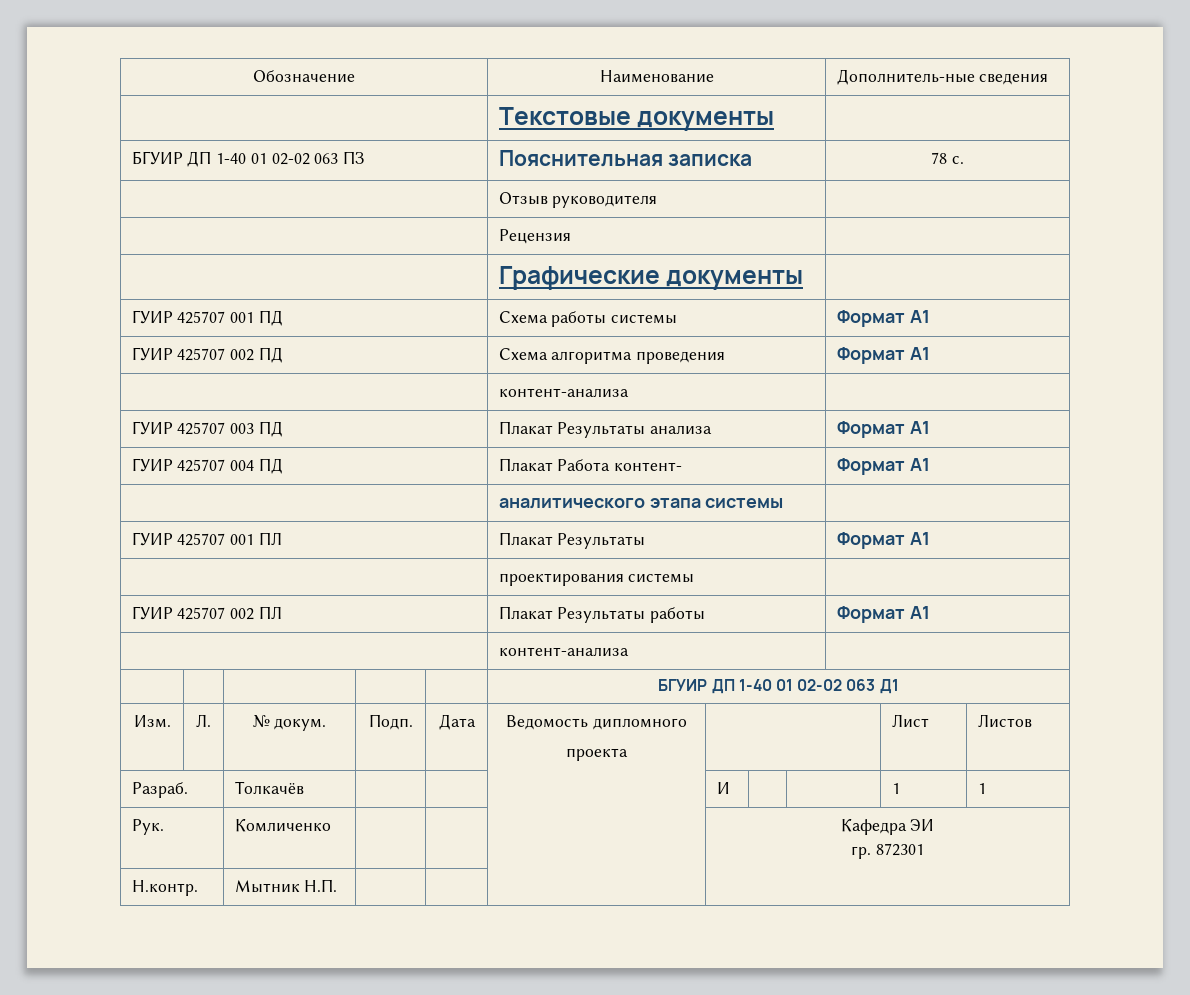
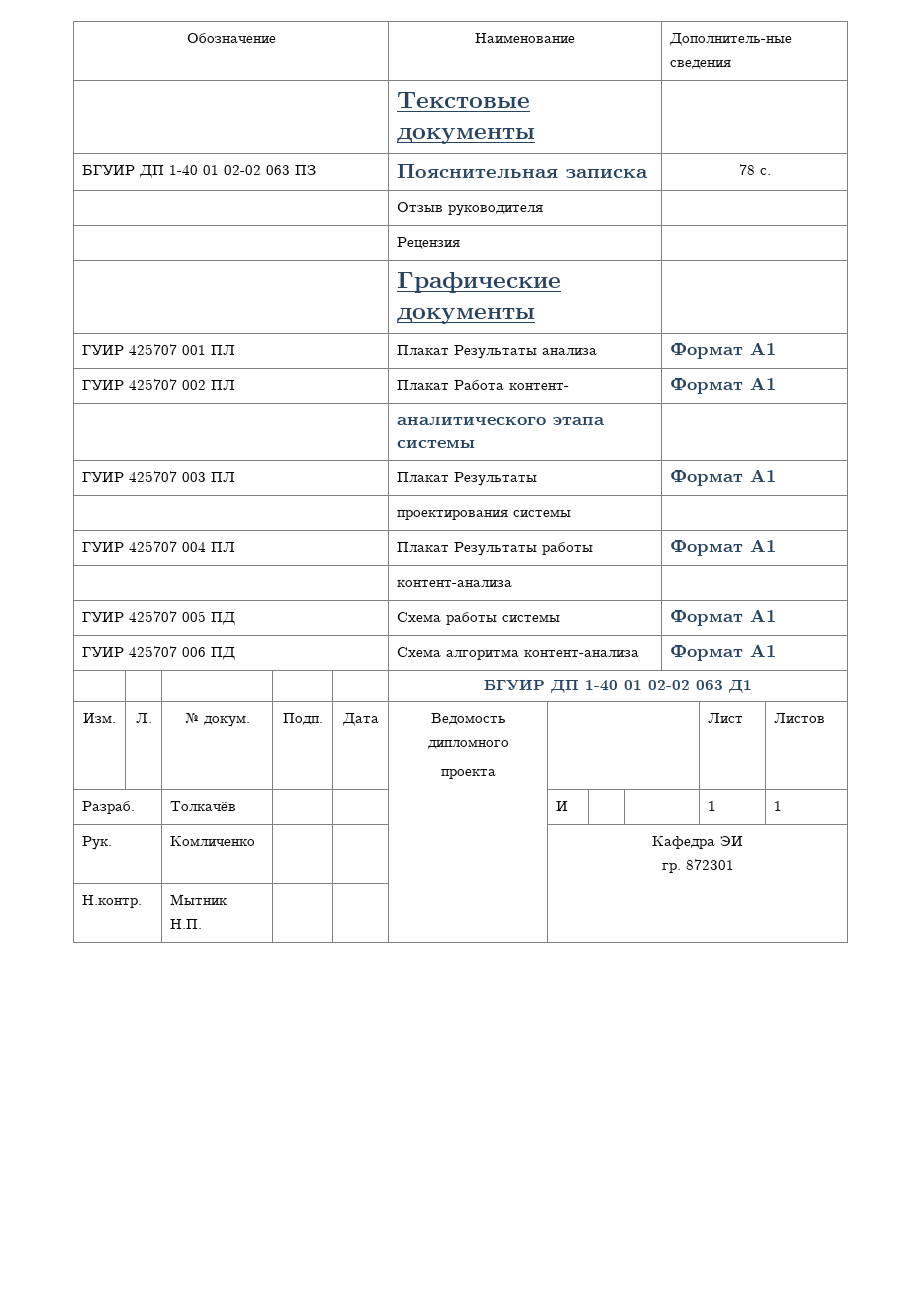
[258,310,283,326] [498,311,678,327] [836,310,930,327] [131,347,283,363] [498,348,726,364] [836,347,930,364] [498,388,629,397] [131,421,283,437] ПД | Схема работы системы | Формат А1 // ГУИР 425707 002 ПД | Схема алгоритма проведения | Формат А1 // | контент-анализа | // ГУИР 425707 003 ПД -> [211,345,236,355] ПЛ
[230,458,283,474] 004 ПД -> [182,380,236,390] 002 ПЛ
[230,534,255,545] 001 -> [182,472,207,482] 003
[230,608,255,620] 002 -> [182,542,207,552] 004
(629, 651) none -> [82,611,236,625] [397,612,561,625] [670,609,777,626] [82,646,236,660] [397,647,640,660] [670,644,777,661] // ГУИР 425707 005 ПД | Схема работы системы | Формат А1 // ГУИР 425707 006 ПД | Схема алгоритма контент-анализа | Формат А1

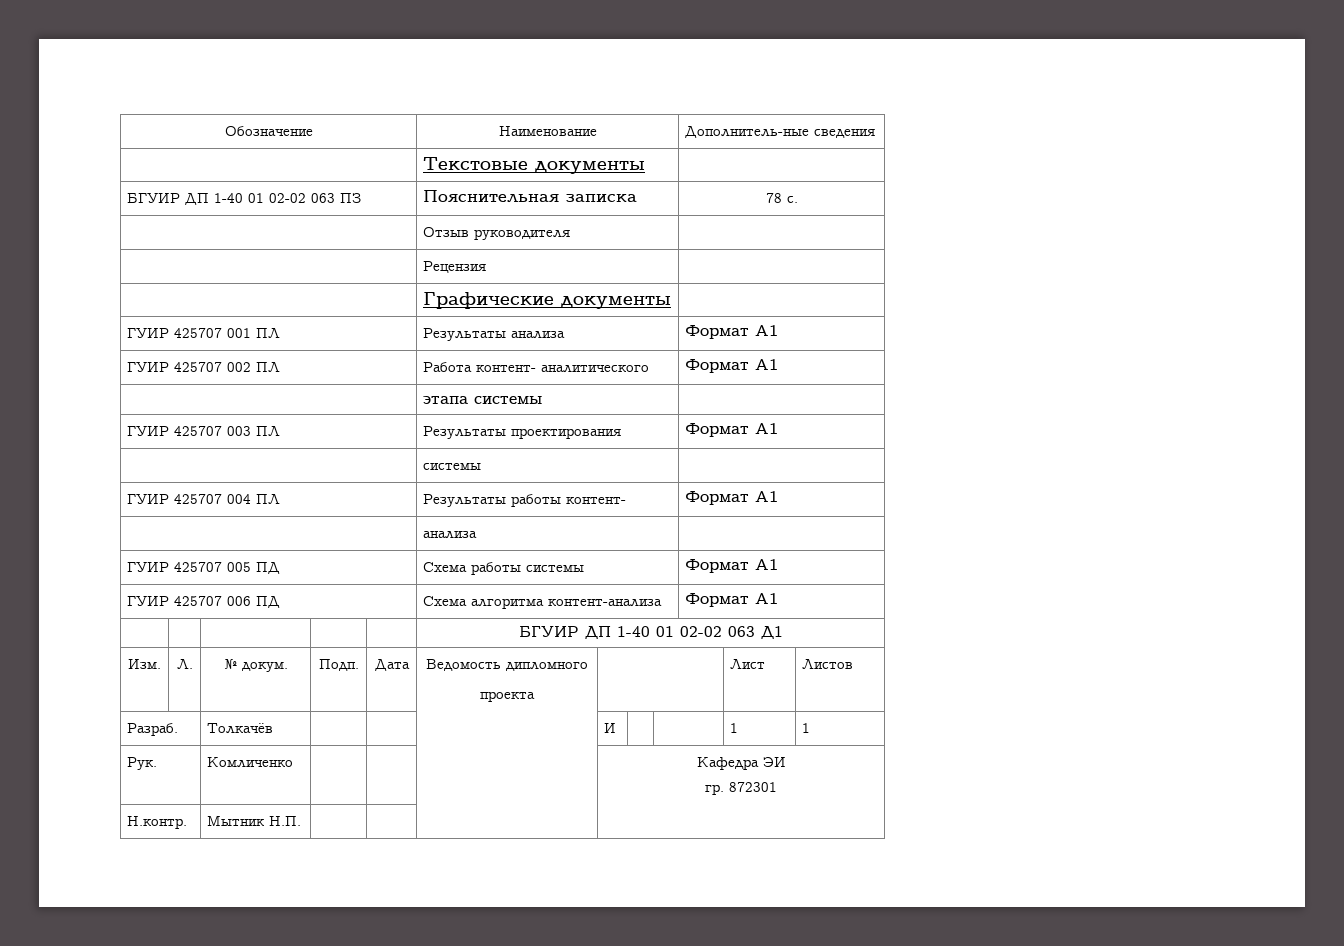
[397,345,450,355] Плакат -> (281, 333) none
[397,380,450,390] Плакат -> (281, 367) none
[670,377,777,394] [397,417,547,425] | Формат А1 // | аналитического -> [541,365,650,373] [685,359,779,373] аналитического | Формат А1 // |
[397,472,538,486] [670,469,777,486] [397,510,509,520] Плакат Результаты | Формат А1 // | проектирования -> [423,426,622,439] [685,423,779,437] Результаты проектирования | Формат А1 // |
[397,542,450,552] Плакат -> (281, 499) none
[670,539,777,556] [397,580,513,587] | Формат А1 // | контент-анализа -> [566,497,627,504] [685,491,779,505] [423,531,478,539] контент- | Формат А1 // | анализа

